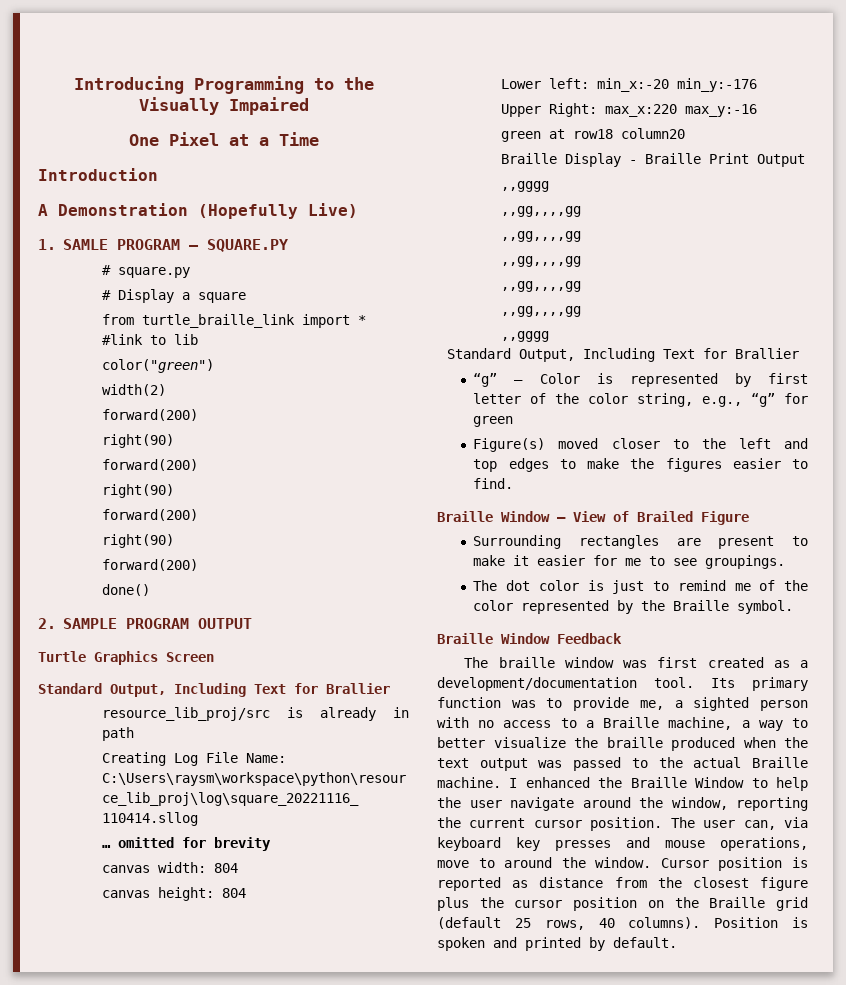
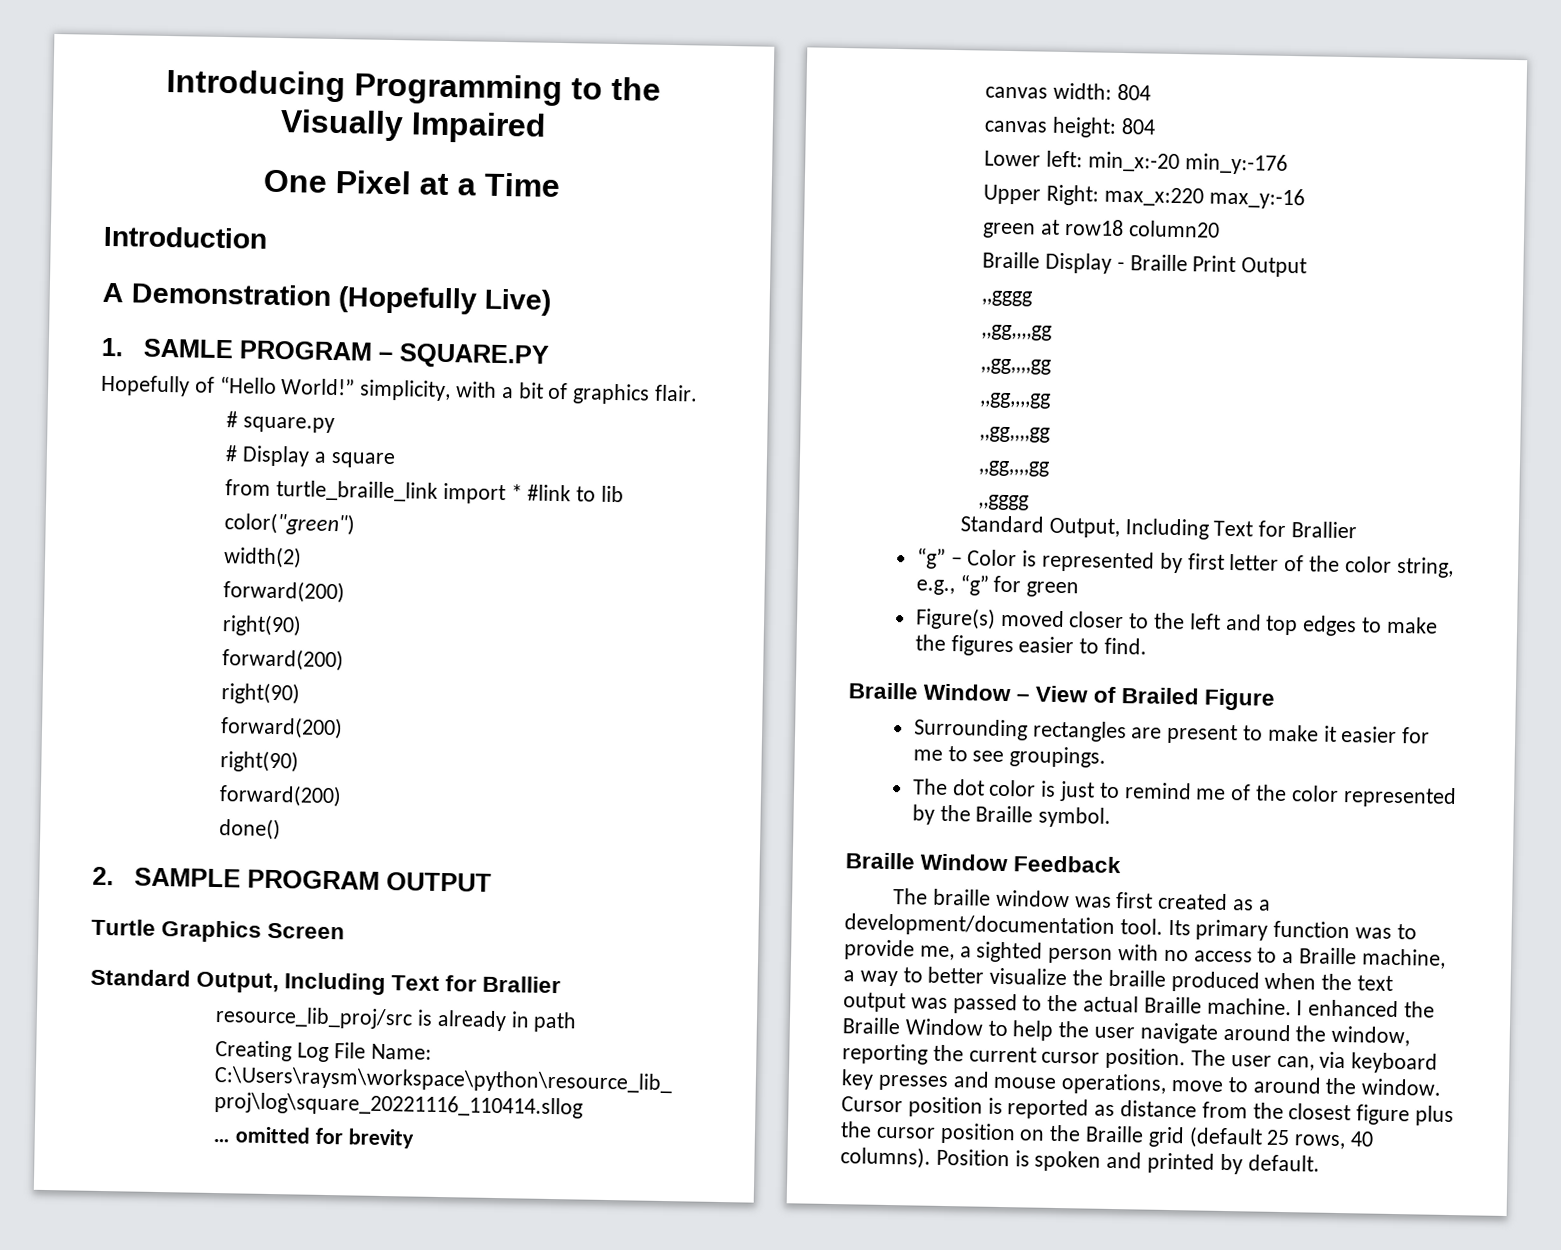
(288, 245) none -> [100,374,699,405] // Hopefully of “Hello World!” simplicity, with a bit of graphics flair.

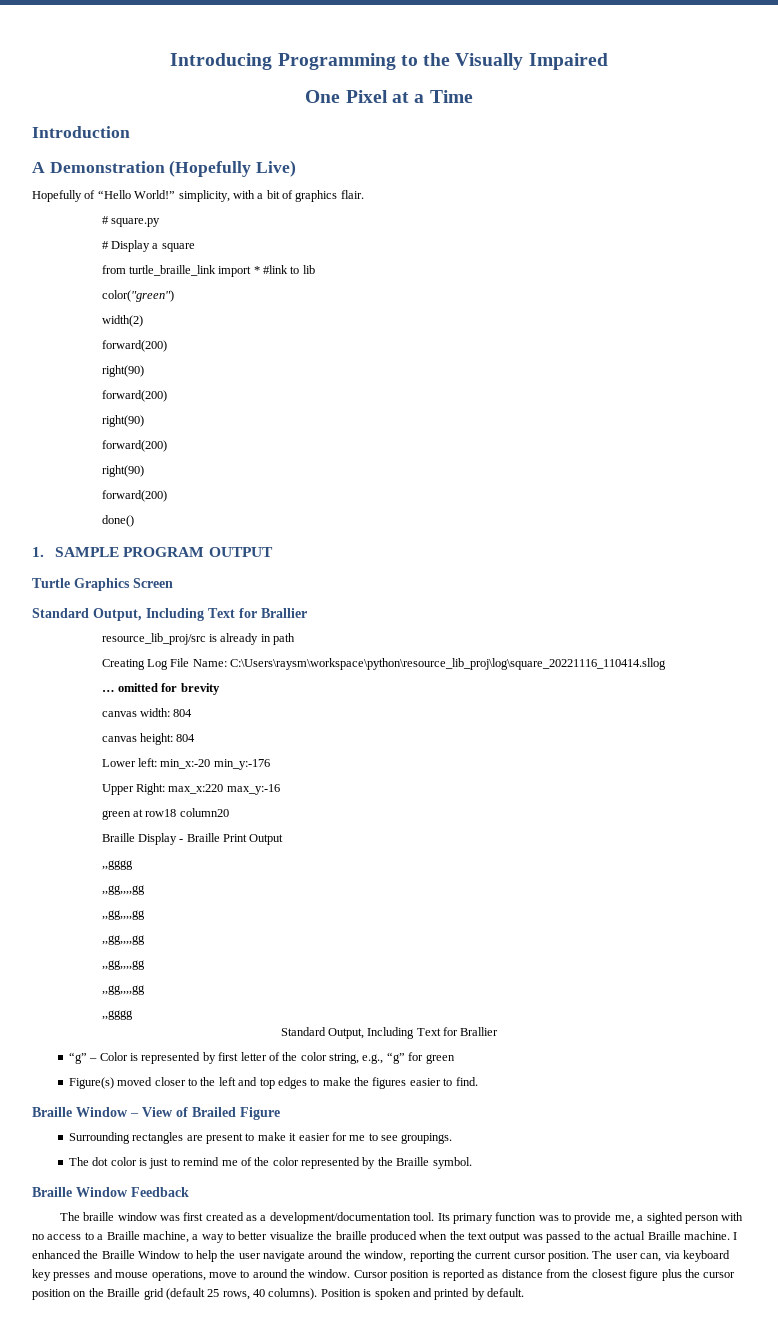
[101,337,550,369] // 1. SAMLE PROGRAM – SQUARE.PY -> (297, 168) none
[92,866,114,886] 2. -> [32,547,44,557] 1.

